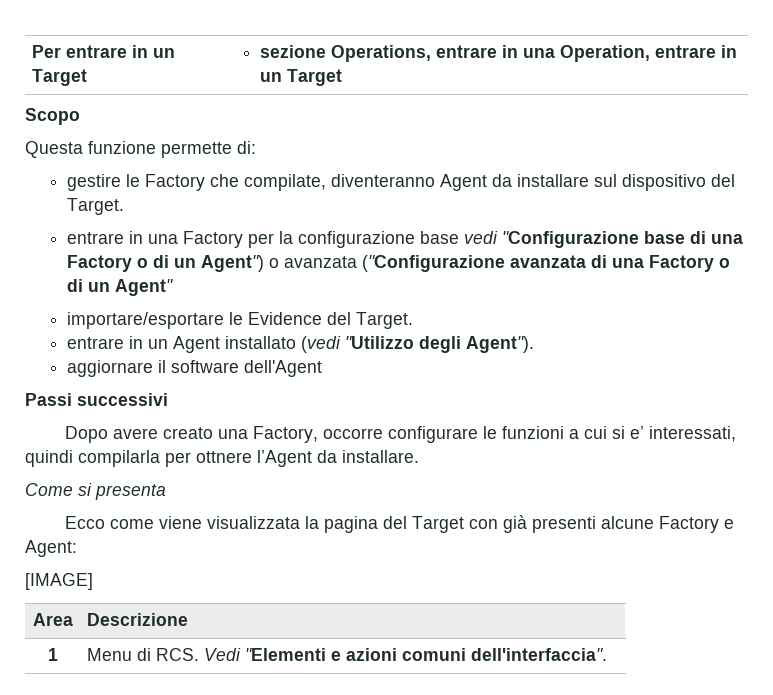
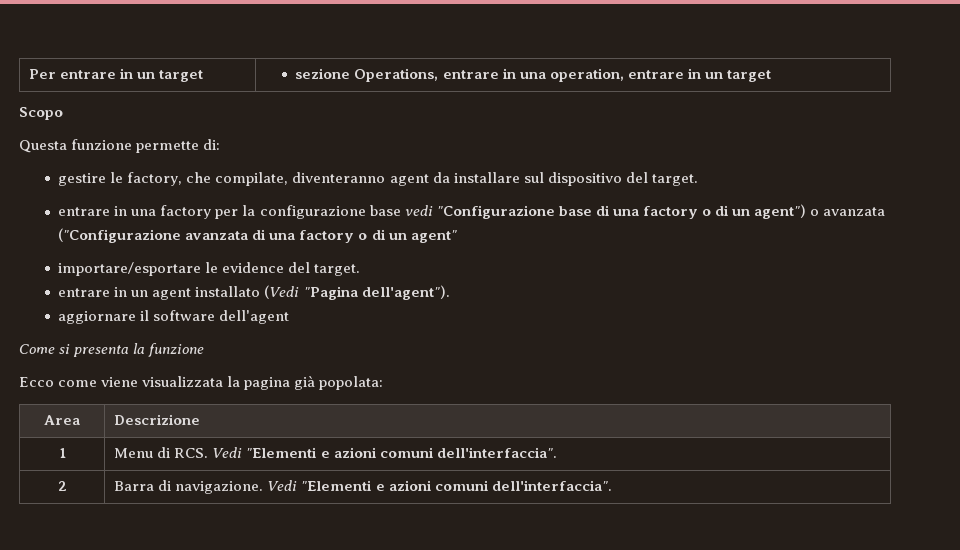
[32,69,88,86] Target -> [159,70,204,82] target
[560,45,738,62] [260,69,343,86] Operation, entrare in un Target -> [549,68,771,82] operation, entrare in un target
[144,174,205,191] Factory -> [127,172,183,186] factory,
[439,174,487,191] Agent -> [389,174,429,186] agent
[66,198,124,215] [66,231,243,248] Target. // entrare in una Factory -> [651,174,698,186] [58,205,212,219] target. // entrare in una factory
[66,255,264,272] Factory o di un Agent") -> [642,204,807,219] factory o di un agent")
[648,255,730,272] [66,279,173,296] Factory o di un Agent" -> [299,229,457,243] factory o di un agent"
[247,312,413,329] [66,336,534,353] [66,360,322,377] [25,393,168,406] [64,426,736,443] [25,450,419,467] Evidence del Target. // entrare in un Agent installato (vedi "Utilizzo degli Agent"). // aggiornare il software dell'Agent // Passi successivi // Dopo avere creato una Factory, occorre configurare le funzioni a cui si e’ interessati, quindi compilarla per ottnere l’Agent da installare. -> [222,262,361,276] [58,285,450,300] [58,310,290,324] evidence del target. // entrare in un agent installato (Vedi "Pagina dell'agent"). // aggiornare il software dell'agent
(166, 492) none -> [133,343,205,357] la funzione
[382,515,734,533] [25,540,77,557] [25,573,93,590] del Target con già presenti alcune Factory e Agent: // [IMAGE] -> [294,375,384,390] già popolata:
(608, 654) none -> [57,481,67,491] [114,480,612,494] // 2 | Barra di navigazione. Vedi "Elementi e azioni comuni dell'interfaccia".

